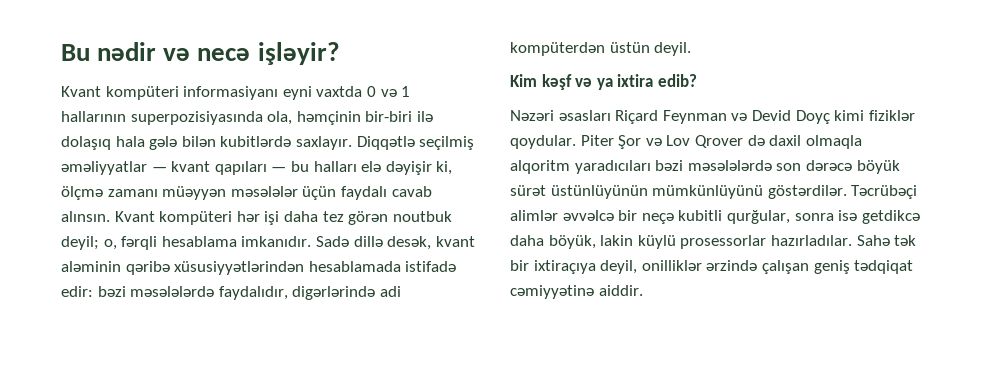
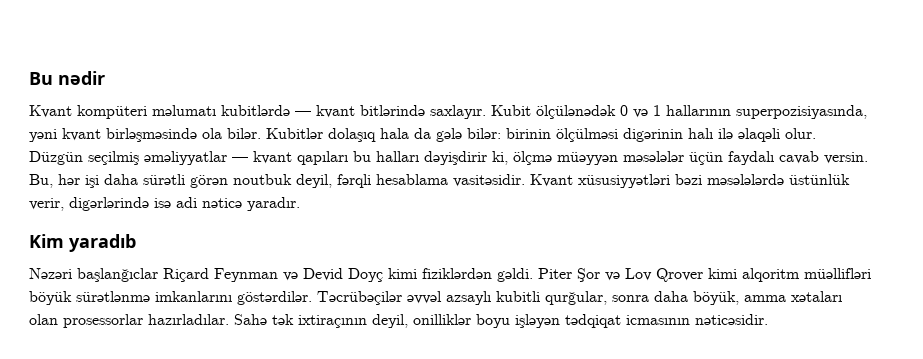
[163,42,340,65] [61,86,411,100] [61,111,433,125] [61,136,415,150] və necə işləyir? // Kvant kompüteri informasiyanı eyni vaxtda 0 və 1 hallarının superpozisiyasında ola, həmçinin bir-biri ilə dolaşıq hala gələ bilən kubitlərdə saxlayır. Diqqətlə -> [29,105,867,119] [29,128,816,142] [29,151,83,165] // Kvant kompüteri məlumatı kubitlərdə — kvant bitlərində saxlayır. Kubit ölçülənədək 0 və 1 hallarının superpozisiyasında, yəni kvant birləşməsində ola bilər. Kubitlər dolaşıq hala da gələ bilər: birinin ölçülməsi digərinin halı ilə əlaqəli olur. Düzgün
[271,167,287,172] — -> (348, 158) none
[361,161,432,175] elə dəyişir -> [424,151,487,165] dəyişdirir
[107,189,158,197] zamanı -> (552, 158) none
[61,211,233,225] alınsın. Kvant kompüteri -> [824,152,868,164] [29,174,53,188] versin. Bu,
[322,211,344,222] tez -> [143,174,185,185] sürətli
[61,236,475,250] [61,261,457,275] [61,286,401,300] [510,42,692,56] [510,74,697,90] deyil; o, fərqli hesablama imkanıdır. Sadə dillə desək, kvant aləminin qəribə xüsusiyyətlərindən hesablamada istifadə edir: bəzi məsələlərdə faydalıdır, digərlərində adi kompüterdən üstün deyil. // Kim kəşf və ya ixtira edib? -> [296,174,850,188] [29,197,300,211] [29,234,136,252] deyil, fərqli hesablama vasitəsidir. Kvant xüsusiyyətləri bəzi məsələlərdə üstünlük verir, digərlərində isə adi nəticə yaradır. // Kim yaradıb
[558,110,611,121] əsasları -> [77,268,158,282] başlanğıclar
[868,110,915,121] [510,135,576,149] fiziklər qoydular. -> [422,268,533,282] fiziklərdən gəldi.
[747,135,862,149] [510,160,900,174] [510,185,918,199] [510,210,920,224] [510,235,917,249] [510,260,914,274] [510,285,643,299] də daxil olmaqla alqoritm yaradıcıları bəzi məsələlərdə son dərəcə böyük sürət üstünlüyünün mümkünlüyünü göstərdilər. Təcrübəçi alimlər əvvəlcə bir neçə kubitli qurğular, sonra isə getdikcə daha böyük, lakin küylü prosessorlar hazırladılar. Sahə tək bir ixtiraçıya deyil, onilliklər ərzində çalışan geniş tədqiqat cəmiyyətinə aiddir. -> [708,268,871,282] [29,291,842,305] [29,314,768,328] kimi alqoritm müəllifləri böyük sürətlənmə imkanlarını göstərdilər. Təcrübəçilər əvvəl azsaylı kubitli qurğular, sonra daha böyük, amma xətaları olan prosessorlar hazırladılar. Sahə tək ixtiraçının deyil, onilliklər boyu işləyən tədqiqat icmasının nəticəsidir.

